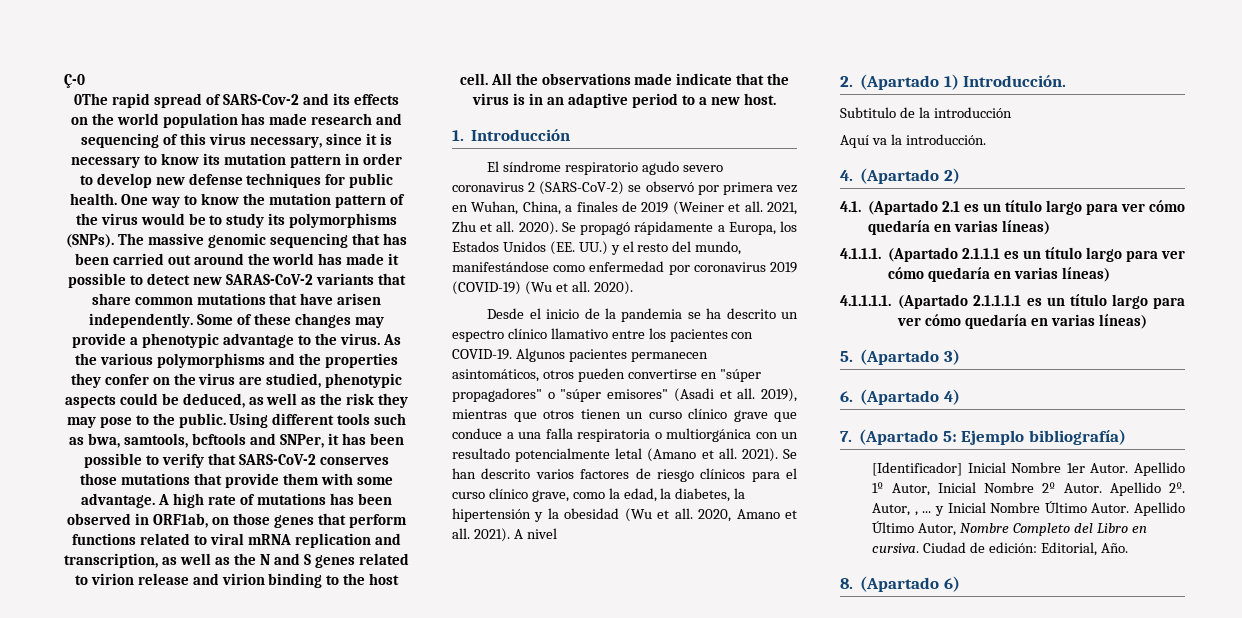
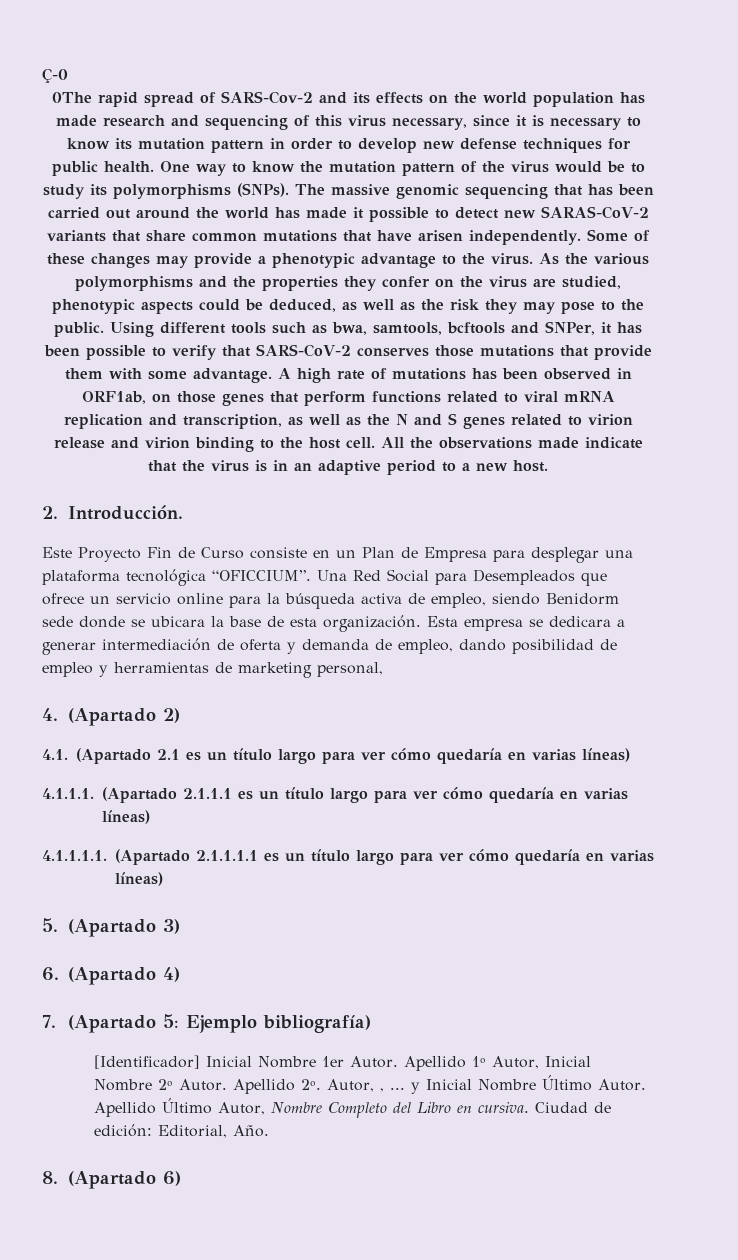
[452,129,571,141] [487,161,724,175] [452,181,797,195] [452,201,797,215] [452,221,797,235] [452,241,742,255] [452,261,797,275] [452,281,633,295] [487,308,798,322] [452,328,754,342] [452,348,708,362] [452,368,761,382] [452,388,797,402] [452,408,797,422] [452,428,798,442] [452,448,797,462] [452,468,797,482] [452,488,746,502] [452,508,797,522] [452,528,557,542] [840,74,1067,90] [840,107,1012,118] [840,134,986,148] 1. Introducción // El síndrome respiratorio agudo severo coronavirus 2 (SARS-CoV-2) se observó por primera vez en Wuhan, China, a finales de 2019 (Weiner et all. 2021, Zhu et all. 2020). Se propagó rápidamente a Europa, los Estados Unidos (EE. UU.) y el resto del mundo, manifestándose como enfermedad por coronavirus 2019 (COVID-19) (Wu et all. 2020). // Desde el inicio de la pandemia se ha descrito un espectro clínico llamativo entre los pacientes con COVID-19. Algunos pacientes permanecen asintomáticos, otros pueden convertirse en "súper propagadores" o "súper emisores" (Asadi et all. 2019), mientras que otros tienen un curso clínico grave que conduce a una falla respiratoria o multiorgánica con un resultado potencialmente letal (Amano et all. 2021). Se han descrito varios factores de riesgo clínicos para el curso clínico grave, como la edad, la diabetes, la hipertensión y la obesidad (Wu et all. 2020, Amano et all. 2021). A nivel // 2. (Apartado 1) Introducción. // Subtitulo de la introducción // Aquí va la introducción. -> [42,505,184,520] [42,547,633,563] [42,569,607,586] [42,593,619,609] [42,615,625,632] [42,638,617,655] [42,662,383,678] 2. Introducción. // Este Proyecto Fin de Curso consiste en un Plan de Empresa para desplegar una plataforma tecnológica “OFICCIUM”. Una Red Social para Desempleados que ofrece un servicio online para la búsqueda activa de empleo, siendo Benidorm sede donde se ubicara la base de esta organización. Esta empresa se dedicara a generar intermediación de oferta y demanda de empleo, dando posibilidad de empleo y herramientas de marketing personal,

